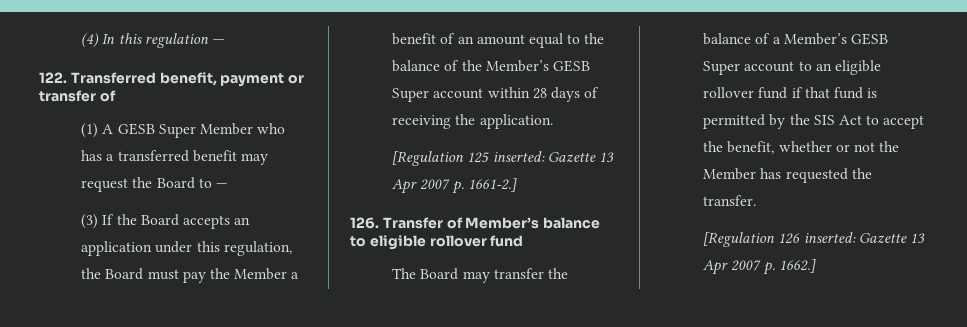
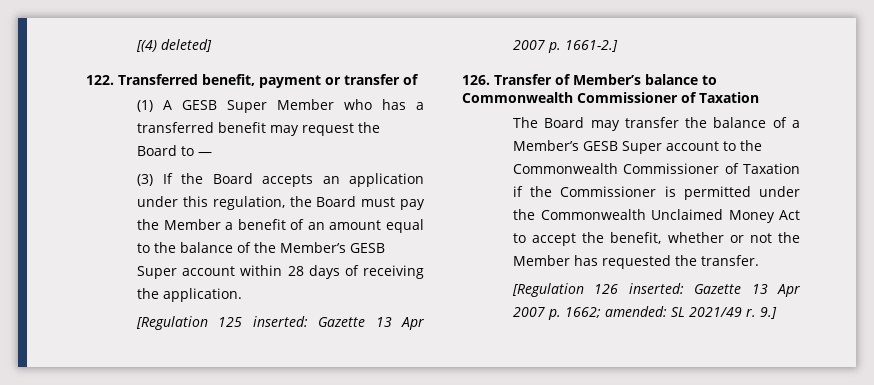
[81,33,225,48] (4) In this regulation — -> [136,39,213,52] [(4) deleted]
[369,235,524,250] eligible rollover fund -> [462,92,759,103] Commonwealth Commissioner of Taxation
[815,60,882,75] [703,87,878,99] [703,114,835,129] an eligible rollover fund if that fund is permitted by the SIS -> [740,140,763,151] [513,163,801,174] [513,186,800,200] [513,209,775,223] the Commonwealth Commissioner of Taxation if the Commissioner is permitted under the Commonwealth Unclaimed Money
[778,259,816,273] 1662.] -> [565,306,778,319] 1662; amended: SL 2021/49 r. 9.]

